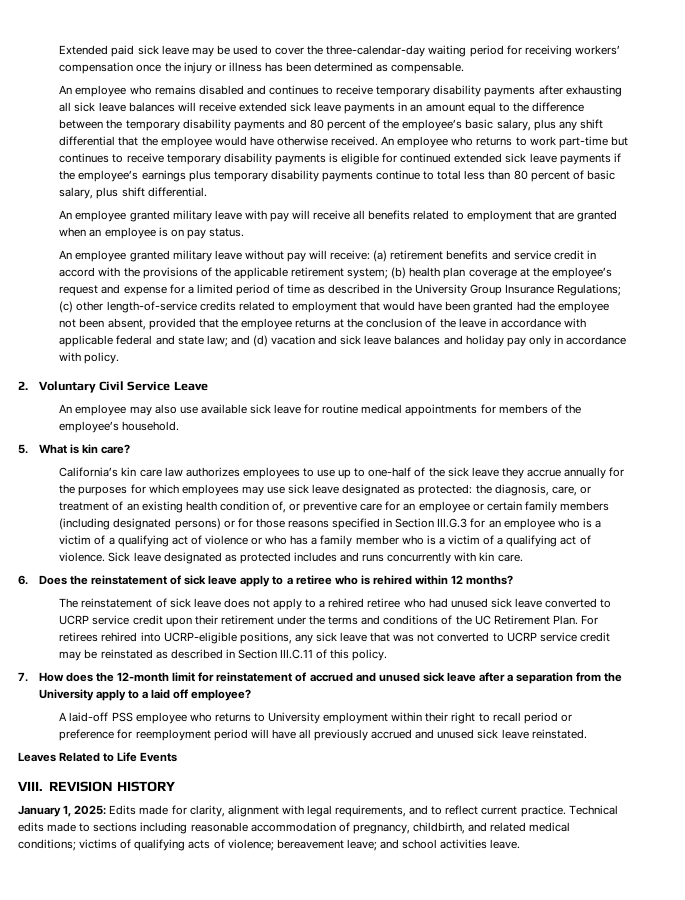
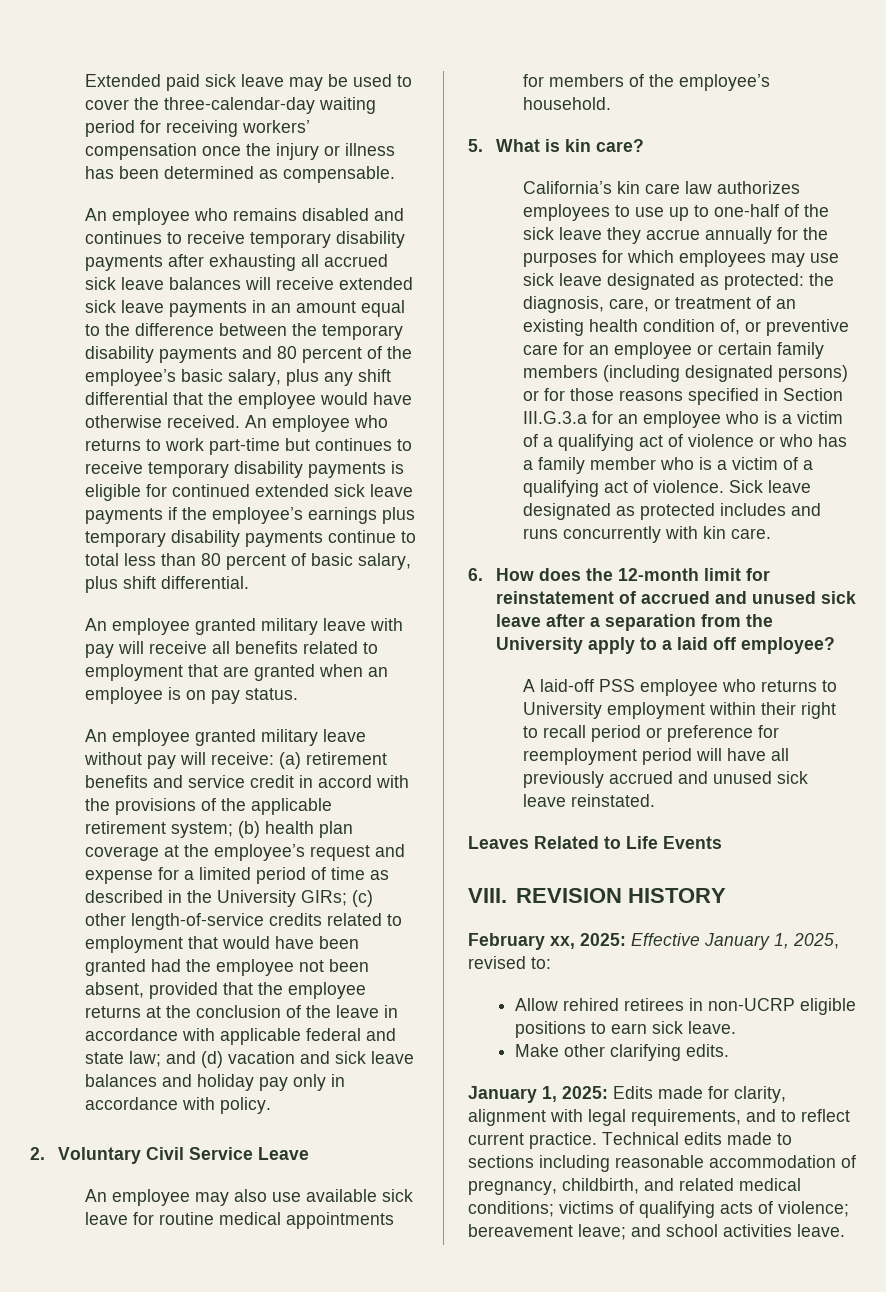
(72, 107) none -> [324,254,389,267] accrued
[469,284,621,296] Group Insurance Regulations; -> [301,890,348,906] GIRs;
[437,518,468,528] III.G.3 -> [523,411,588,424] III.G.3.a
[38,575,514,587] [59,598,612,610] [59,615,598,627] [59,632,610,644] [59,649,388,661] [18,672,28,682] Does the reinstatement of sick leave apply to a retiree who is rehired within 12 months? // The reinstatement of sick leave does not apply to a rehired retiree who had unused sick leave converted to UCRP service credit upon their retirement under the terms and conditions of the UC Retirement Plan. For retirees rehired into UCRP-eligible positions, any sick leave that was not converted to UCRP service credit may be reinstated as described in Section III.C.11 of this policy. // 7. -> (483, 574) none
(175, 786) none -> [468,933,839,950] [468,956,551,969] [514,998,856,1015] [514,1021,736,1038] [514,1044,729,1061] // February xx, 2025: Effective January 1, 2025, revised to: // Allow rehired retirees in non-UCRP eligible positions to earn sick leave. // Make other clarifying edits.

